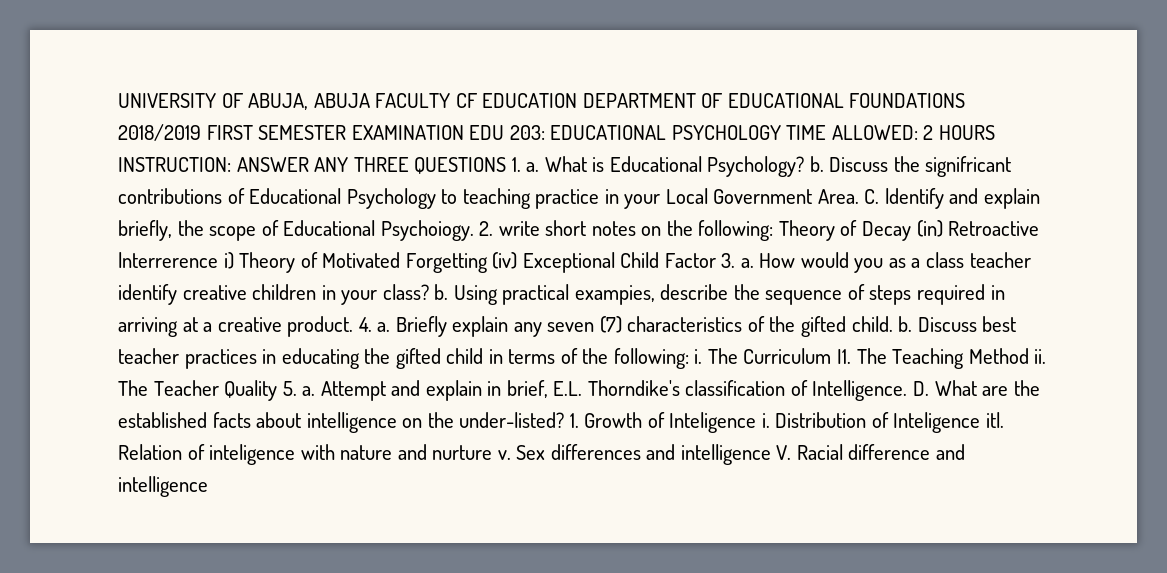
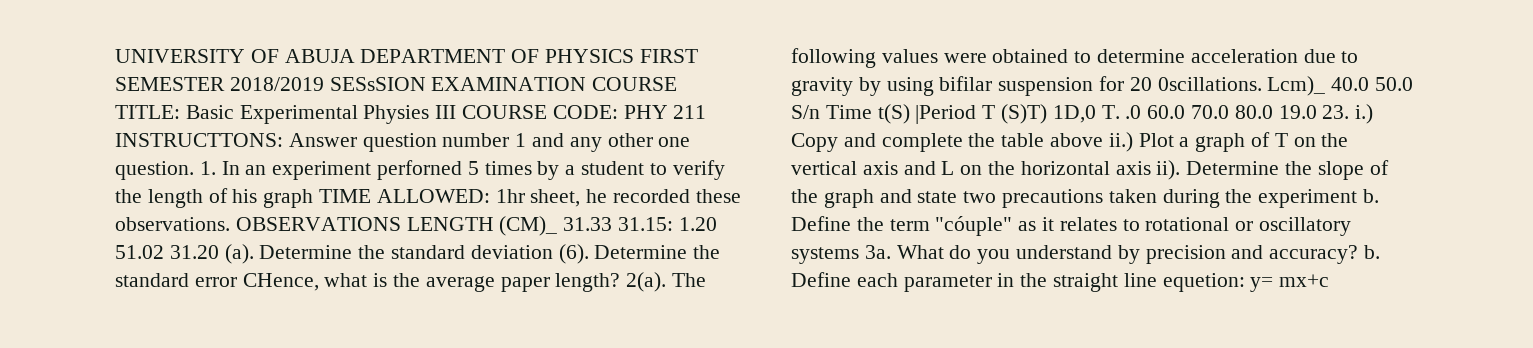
[248,93,966,110] [118,124,995,141] [118,156,1012,177] [118,188,1041,209] [118,220,1040,241] [118,252,1031,273] [118,284,1005,305] [118,316,1017,337] [118,348,1047,369] [118,380,1040,401] [118,412,1005,433] [118,444,966,465] [118,476,208,497] ABUJA, ABUJA FACULTY CF EDUCATION DEPARTMENT OF EDUCATIONAL FOUNDATIONS 2018/2019 FIRST SEMESTER EXAMINATION EDU 203: EDUCATIONAL PSYCHOLOGY TIME ALLOWED: 2 HOURS INSTRUCTION: ANSWER ANY THREE QUESTIONS 1. a. What is Educational Psychology? b. Discuss the signifricant contributions of Educational Psychology to teaching practice in your Local Government Area. C. ldentify and explain briefly, the scope of Educational Psychoiogy. 2. write short notes on the following: Theory of Decay (in) Retroactive lnterrerence i) Theory of Motivated Forgetting (iv) Exceptional Child Factor 3. a. How would you as a class teacher identify creative children in your class? b. Using practical exampies, describe the sequence of steps required in arriving at a creative product. 4. a. Briefly explain any seven (7) characteristics of the gifted child. b. Discuss best teacher practices in educating the gifted child in terms of the following: i. The Curriculum I1. The Teaching Method ii. The Teacher Quality 5. a. Attempt and explain in brief, E.L. Thorndike's classification of Intelligence. D. What are the established facts about intelligence on the under-listed? 1. Growth of Inteligence i. Distribution of Inteligence itl. Relation of inteligence with nature and nurture v. Sex differences and intelligence V. Racial difference and intelligence -> [284,49,698,63] [115,77,678,91] [115,105,707,124] [115,133,691,152] [115,160,725,180] [115,188,741,208] [115,216,717,236] [115,244,721,264] [115,272,707,292] [791,48,1359,68] [791,76,1414,96] [791,104,1374,124] [791,132,1349,152] [791,160,1389,180] [791,189,1380,208] [791,216,1352,236] [791,245,1381,264] [791,272,1330,292] ABUJA DEPARTMENT OF PHYSICS FIRST SEMESTER 2018/2019 SESsSION EXAMINATION COURSE TITLE: Basic Experimental Physies III COURSE CODE: PHY 211 INSTRUCTTONS: Answer question number 1 and any other one question. 1. In an experiment perforned 5 times by a student to verify the length of his graph TIME ALLOWED: 1hr sheet, he recorded these observations. OBSERVATIONS LENGTH (CM)_ 31.33 31.15: 1.20 51.02 31.20 (a). Determine the standard deviation (6). Determine the standard error CHence, what is the average paper length? 2(a). The following values were obtained to determine acceleration due to gravity by using bifilar suspension for 20 0scillations. Lcm)_ 40.0 50.0 S/n Time t(S) |Period T (S)T) 1D,0 T. .0 60.0 70.0 80.0 19.0 23. i.) Copy and complete the table above ii.) Plot a graph of T on the vertical axis and L on the horizontal axis ii). Determine the slope of the graph and state two precautions taken during the experiment b. Define the term "cóuple" as it relates to rotational or oscillatory systems 3a. What do you understand by precision and accuracy? b. Define each parameter in the straight line equetion: y= mx+c

